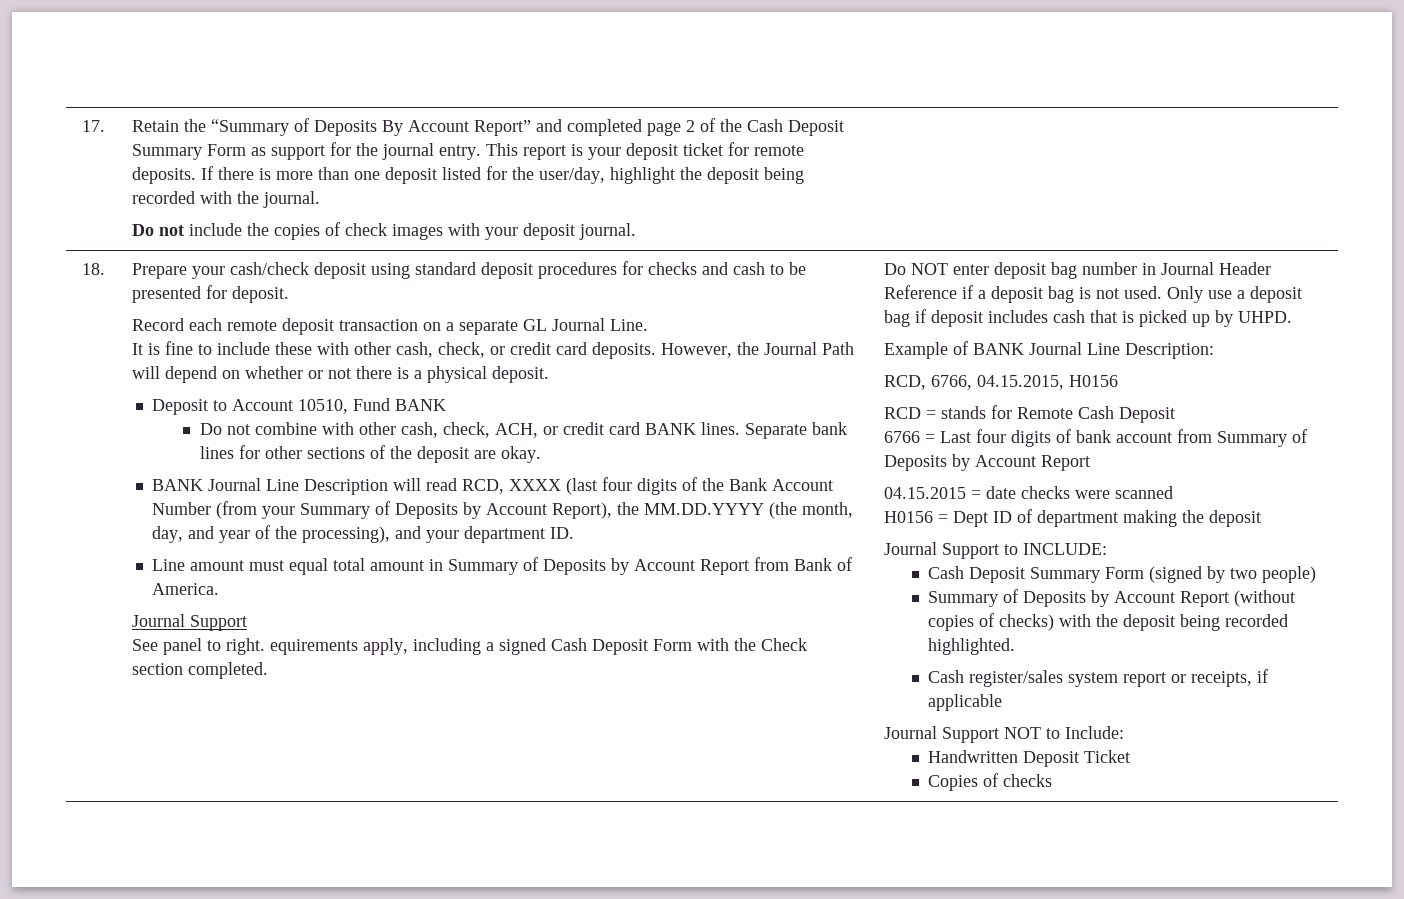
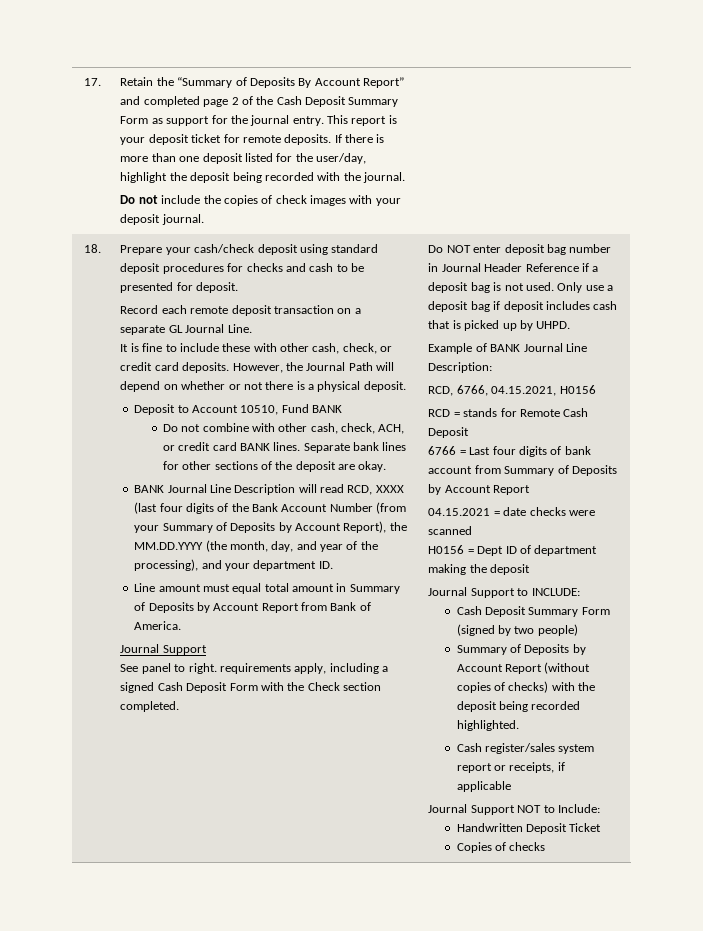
[270,639,359,655] equirements -> [219,663,291,674] requirements
[977,375,1065,390] 04.15.2015, -> [491,386,557,396] 04.15.2021,
[884,487,967,499] 04.15.2015 -> [428,508,491,516] 04.15.2021

